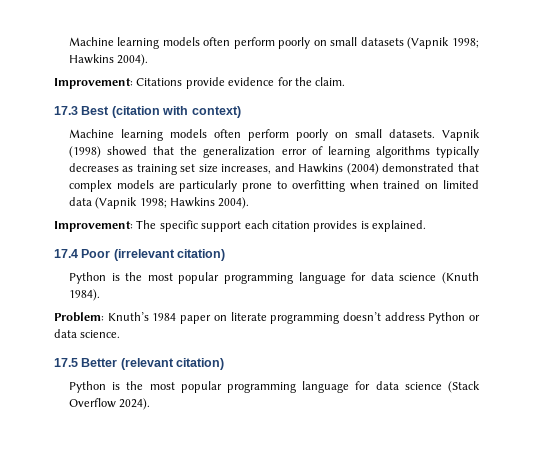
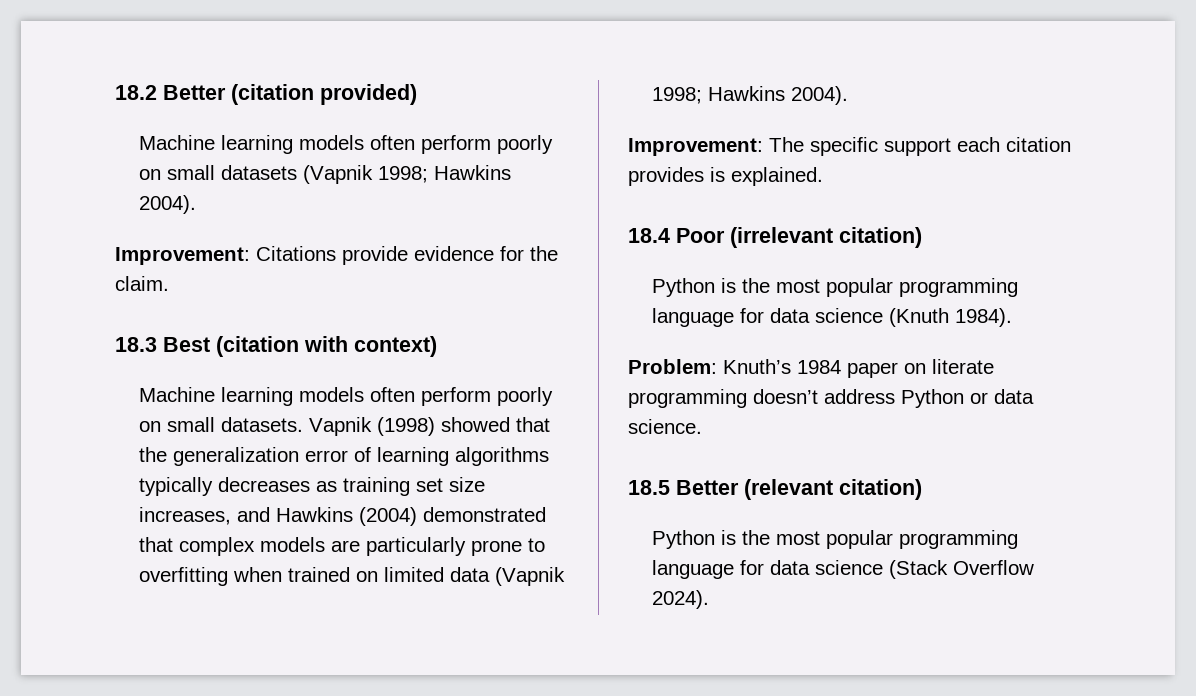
(68, 41) none -> [115,84,417,105] 18.2 Better (citation provided) //
[54,106,78,115] 17.3 -> [115,337,157,352] 18.3
[54,249,78,258] 17.4 -> [628,228,670,243] 18.4
[54,358,78,367] 17.5 -> [628,480,670,495] 18.5

